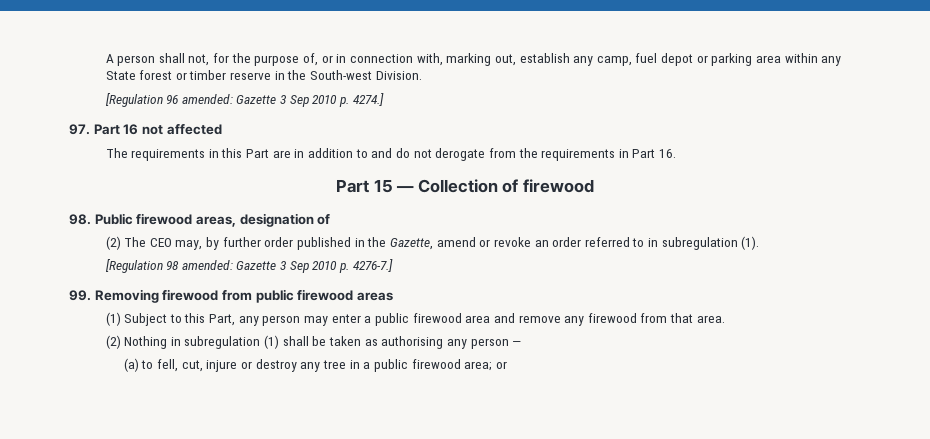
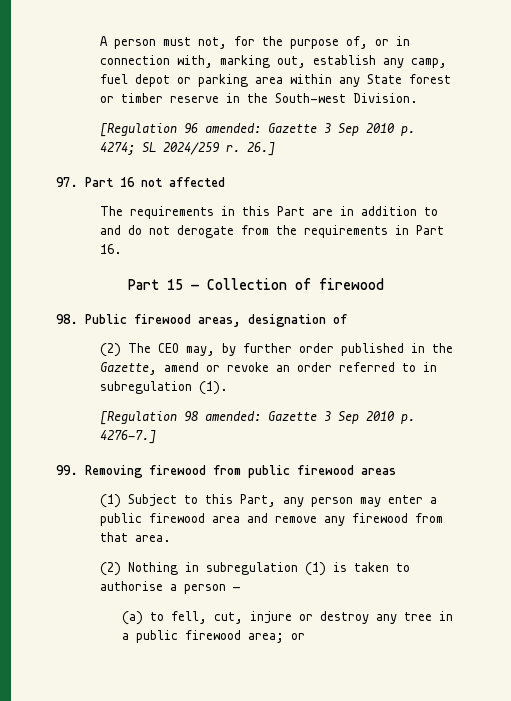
[158,53,185,63] shall -> [162,37,191,46] must
[352,93,384,106] 4274.] -> [99,142,275,156] 4274; SL 2024/259 r. 26.]
[282,336,467,349] shall be taken as authorising any -> [332,562,410,572] [99,581,177,591] is taken to authorise a

